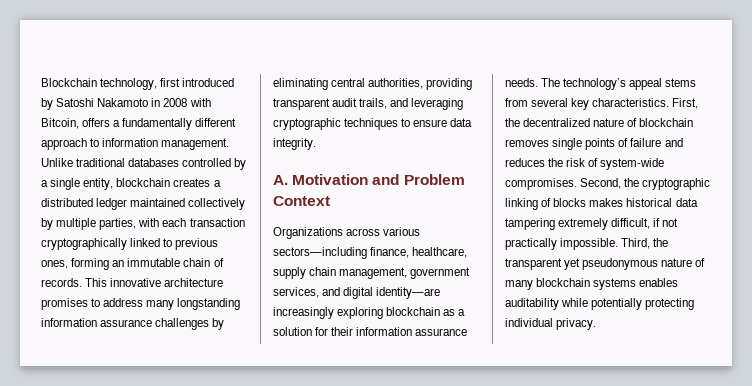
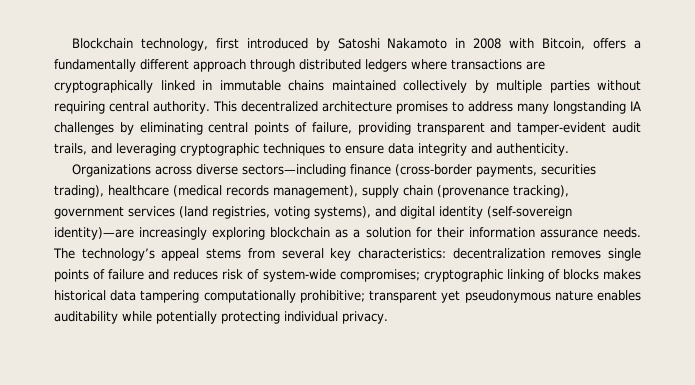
[90,138,230,150] [41,158,247,170] [41,178,221,190] [41,198,246,210] [41,218,245,230] [41,238,219,250] [41,258,224,270] [41,278,162,287] to information management. Unlike traditional databases controlled by a single entity, blockchain creates a distributed ledger maintained collectively by multiple parties, with each transaction cryptographically linked to previous ones, forming an immutable chain of records. This innovative -> [250,59,545,72] [54,80,641,93] [54,101,318,114] through distributed ledgers where transactions are cryptographically linked in immutable chains maintained collectively by multiple parties without requiring central authority. This decentralized
[41,318,153,327] information assurance -> [630,101,641,111] IA
[368,78,473,90] [273,98,330,110] authorities, providing transparent -> [254,122,607,135] points of failure, providing transparent and tamper-evident
[273,138,316,150] [273,174,465,185] [273,196,330,206] [273,227,421,239] [273,247,468,259] [273,267,471,279] [273,287,441,299] integrity. // A. Motivation and Problem Context // Organizations across various sectors—including finance, healthcare, supply chain management, government services, and digital identity—are -> [418,143,569,156] [71,164,596,177] [54,185,569,198] [54,206,572,219] [54,227,134,240] integrity and authenticity. // Organizations across diverse sectors—including finance (cross-border payments, securities trading), healthcare (medical records management), supply chain (provenance tracking), government services (land registries, voting systems), and digital identity (self-sovereign identity)—are
[592,98,699,109] [505,118,694,127] characteristics. First, the decentralized nature of blockchain -> [357,248,545,259] characteristics: decentralization
[548,158,564,167] the -> (219, 274) none
[505,178,640,190] compromises. Second, the -> [339,269,420,282] compromises;
[558,218,679,230] [505,238,669,250] [505,258,706,270] [505,278,637,290] extremely difficult, if not practically impossible. Third, the transparent yet pseudonymous nature of many blockchain systems -> [203,290,593,303] computationally prohibitive; transparent yet pseudonymous nature

